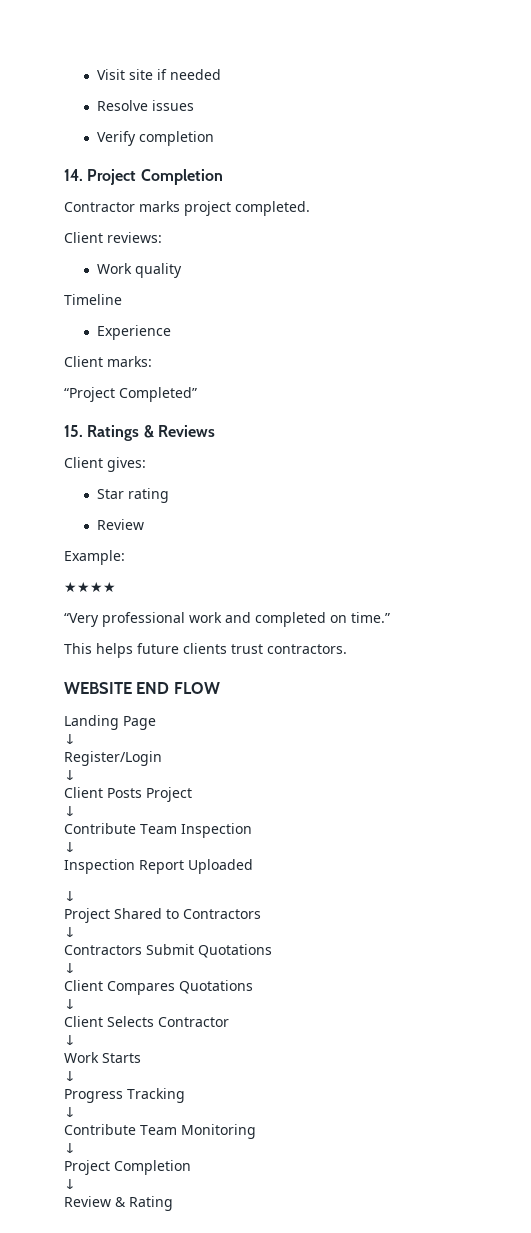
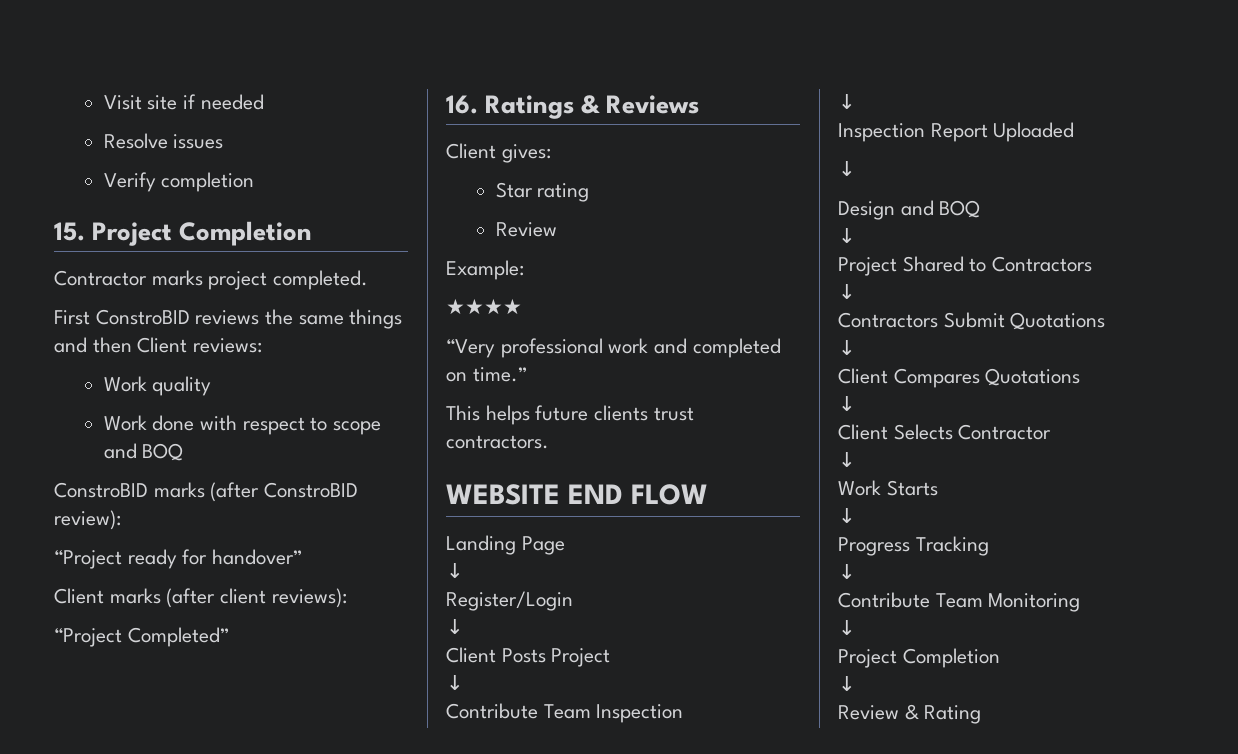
[64,169,83,181] 14. -> [54,222,85,241] 15.
[64,232,162,243] [97,263,183,278] [64,294,122,305] [97,325,172,340] [64,356,152,367] Client reviews: // Work quality // Timeline // Experience // Client marks: -> [54,309,403,329] [54,337,263,353] [103,376,212,396] [103,415,381,435] [103,443,184,461] [54,482,359,502] [54,510,121,530] [54,549,303,569] [54,588,347,608] First ConstroBID reviews the same things and then Client reviews: // Work quality // Work done with respect to scope and BOQ // ConstroBID marks (after ConstroBID review): // “Project ready for handover” // Client marks (after client reviews):
[64,425,83,437] 15. -> [446,95,478,114] 16.
(76, 896) none -> [838,200,981,220] [838,228,856,243] // Design and BOQ // ↓

